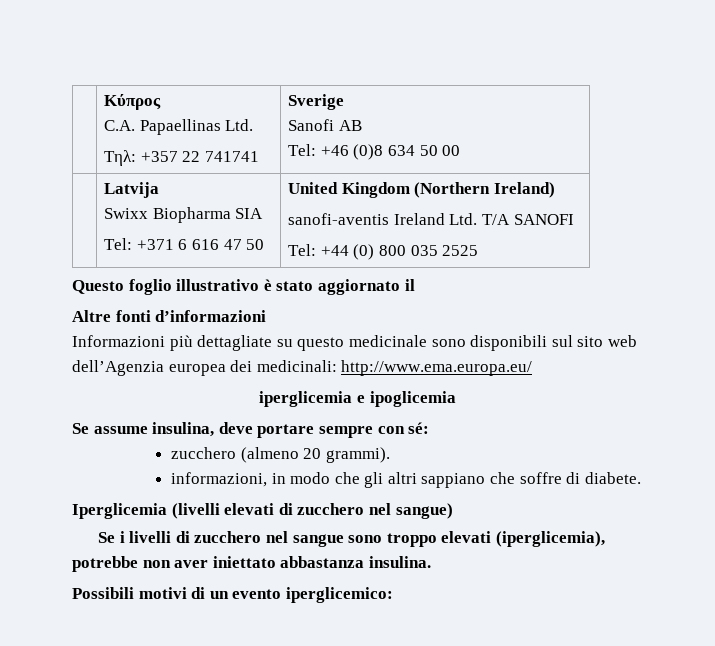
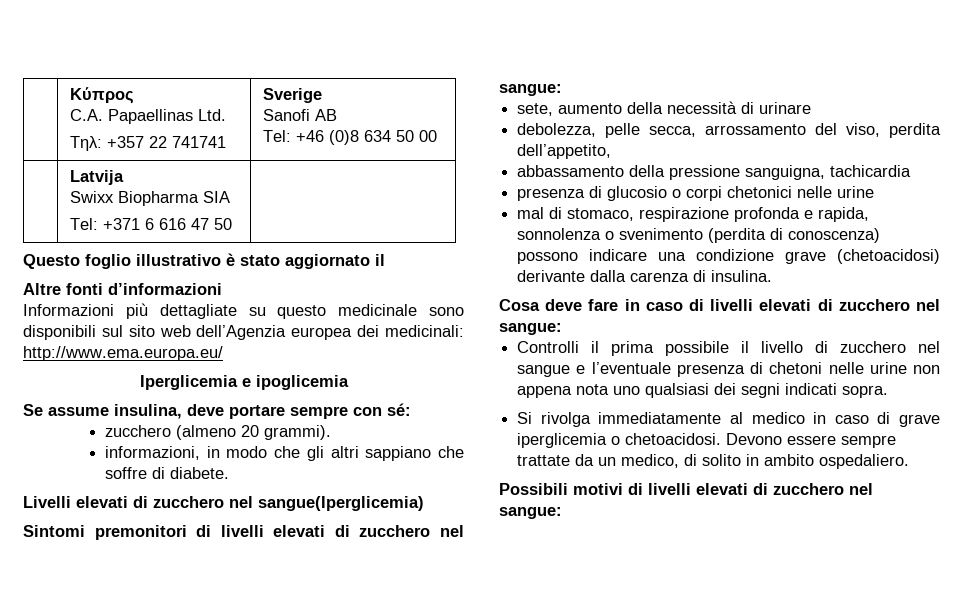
[288,182,555,198] [288,213,574,225] [288,244,479,260] United Kingdom (Northern Ireland) // sanofi-aventis Ireland Ltd. T/A SANOFI // Tel: +44 (0) 800 035 2525 -> (233, 224) none
[259,391,353,407] iperglicemia -> [139,375,238,390] Iperglicemia
[72,503,453,519] [97,531,605,547] [72,556,431,572] [72,587,393,603] Iperglicemia (livelli elevati di zucchero nel sangue) // Se i livelli di zucchero nel sangue sono troppo elevati (iperglicemia), potrebbe non aver iniettato abbastanza insulina. // Possibili motivi di un evento iperglicemico: -> [23,496,424,511] [23,525,464,540] [499,84,562,96] [517,101,812,116] [517,123,941,138] [517,144,612,159] [517,165,912,180] [517,186,875,201] [517,207,870,222] [517,228,881,243] [517,249,940,264] [517,270,773,282] [499,299,940,311] [499,323,562,335] [517,341,940,356] [517,362,940,377] [517,383,889,398] [517,412,940,427] [517,433,897,448] [517,454,910,469] [499,483,873,495] [499,507,562,519] Livelli elevati di zucchero nel sangue(Iperglicemia) // Sintomi premonitori di livelli elevati di zucchero nel sangue: // sete, aumento della necessità di urinare // debolezza, pelle secca, arrossamento del viso, perdita dell’appetito, // abbassamento della pressione sanguigna, tachicardia // presenza di glucosio o corpi chetonici nelle urine // mal di stomaco, respirazione profonda e rapida, sonnolenza o svenimento (perdita di conoscenza) possono indicare una condizione grave (chetoacidosi) derivante dalla carenza di insulina. // Cosa deve fare in caso di livelli elevati di zucchero nel sangue: // Controlli il prima possibile il livello di zucchero nel sangue e l’eventuale presenza di chetoni nelle urine non appena nota uno qualsiasi dei segni indicati sopra. // Si rivolga immediatamente al medico in caso di grave iperglicemia o chetoacidosi. Devono essere sempre trattate da un medico, di solito in ambito ospedaliero. // Possibili motivi di livelli elevati di zucchero nel sangue:

